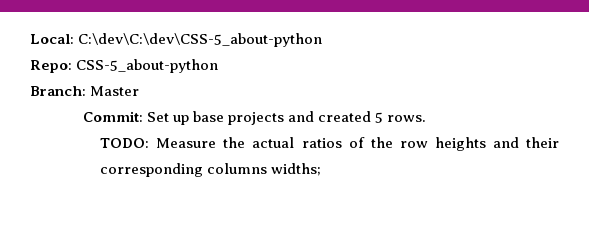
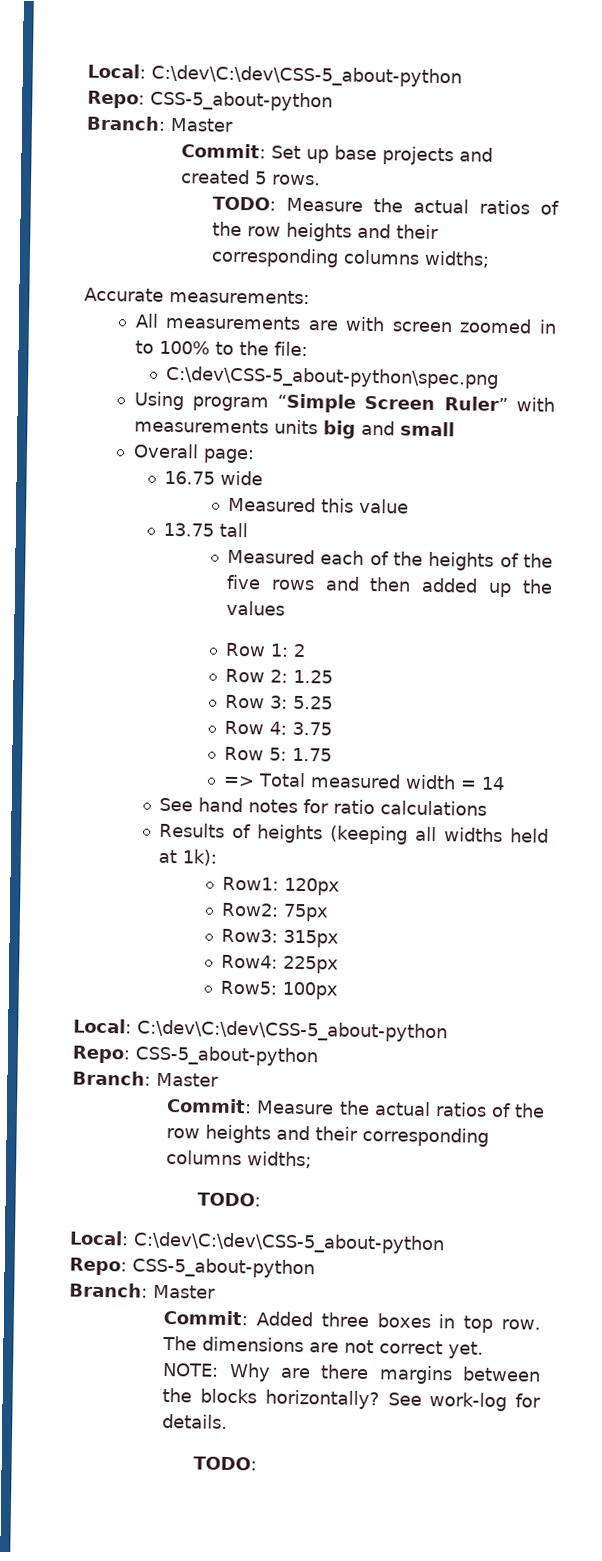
(322, 169) none -> [84,287,310,305] [134,313,558,334] [134,340,308,357] [166,365,500,389] [133,391,555,413] [133,418,455,439] [132,443,255,464] [164,470,264,486] [227,496,409,514] [163,522,249,538] [226,548,553,571] [225,574,553,598] [225,600,285,616] [224,642,306,658] [224,668,333,684] [224,694,333,710] [223,720,332,736] [223,746,332,762] [222,772,505,791] [159,797,488,816] [159,822,549,845] [158,849,218,866] [221,876,340,896] [220,902,329,922] [220,928,339,948] [220,954,339,974] [219,980,338,1000] [73,1018,448,1043] [72,1045,318,1067] [72,1070,219,1087] [166,1098,545,1118] [166,1124,490,1147] [166,1149,313,1169] [197,1192,262,1207] [69,1230,445,1255] [69,1257,315,1279] [69,1282,216,1299] [163,1309,542,1333] [162,1335,485,1359] [162,1362,541,1385] [162,1387,541,1412] [162,1413,229,1429] [193,1456,258,1471] // Accurate measurements: // All measurements are with screen zoomed in to 100% to the file: // C:\dev\CSS-5_about-python\spec.png // Using program “Simple Screen Ruler” with measurements units big and small // Overall page: // 16.75 wide // Measured this value // 13.75 tall // Measured each of the heights of the five rows and then added up the values // Row 1: 2 // Row 2: 1.25 // Row 3: 5.25 // Row 4: 3.75 // Row 5: 1.75 // => Total measured width = 14 // See hand notes for ratio calculations // Results of heights (keeping all widths held at 1k): // Row1: 120px // Row2: 75px // Row3: 315px // Row4: 225px // Row5: 100px // Local: C:\dev\C:\dev\CSS-5_about-python // Repo: CSS-5_about-python // Branch: Master // Commit: Measure the actual ratios of the row heights and their corresponding columns widths; // TODO: // Local: C:\dev\C:\dev\CSS-5_about-python // Repo: CSS-5_about-python // Branch: Master // Commit: Added three boxes in top row. The dimensions are not correct yet. NOTE: Why are there margins between the blocks horizontally? See work-log for details. // TODO:

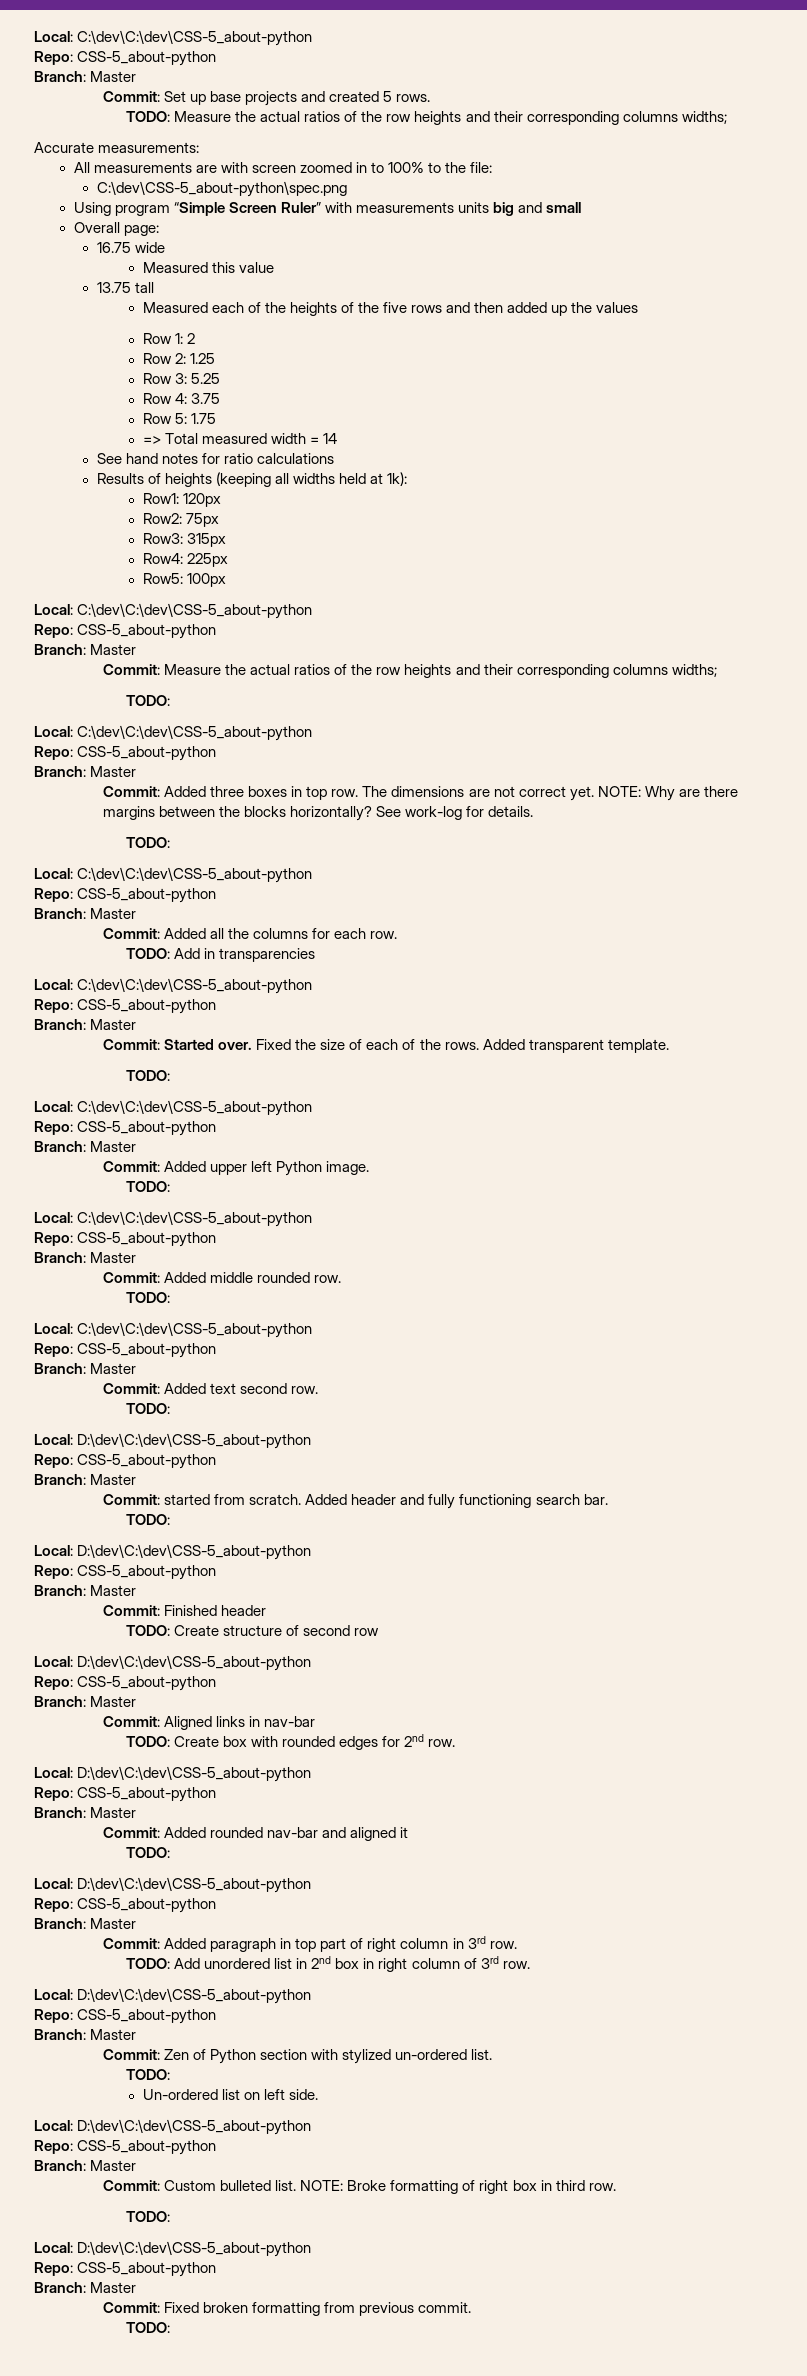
(258, 1463) none -> [34,867,313,883] [34,888,217,903] [34,908,137,919] [103,928,398,939] [126,948,316,962] [34,978,313,994] [34,999,217,1014] [34,1019,137,1030] [103,1039,669,1053] [126,1070,171,1081] [34,1100,313,1116] [34,1121,217,1136] [34,1141,137,1152] [103,1161,370,1176] [126,1181,171,1192] [34,1211,313,1227] [34,1232,217,1247] [34,1252,137,1263] [103,1272,342,1283] [126,1292,171,1303] [34,1322,313,1338] [34,1343,217,1358] [34,1363,137,1374] [103,1383,319,1394] [126,1403,171,1414] [34,1433,312,1449] [34,1454,217,1469] [34,1474,137,1485] [103,1494,608,1509] [126,1514,171,1525] [34,1544,312,1560] [34,1565,217,1580] [34,1585,137,1596] [103,1605,267,1616] [126,1625,380,1636] [34,1655,312,1671] [34,1676,217,1691] [34,1696,137,1707] [103,1716,316,1730] [126,1734,456,1750] [34,1766,312,1782] [34,1787,217,1802] [34,1807,137,1818] [103,1827,409,1841] [126,1847,171,1858] [34,1877,312,1893] [34,1898,217,1913] [34,1918,137,1929] [103,1936,517,1952] [126,1956,530,1972] [34,1988,312,2004] [34,2009,217,2024] [34,2029,137,2040] [103,2049,493,2064] [126,2069,171,2080] [142,2089,318,2100] [34,2119,312,2135] [34,2140,217,2155] [34,2160,137,2171] [103,2180,616,2194] [126,2211,171,2222] [34,2241,312,2257] [34,2262,217,2277] [34,2282,137,2293] [103,2302,472,2316] [126,2322,171,2333] // Local: C:\dev\C:\dev\CSS-5_about-python // Repo: CSS-5_about-python // Branch: Master // Commit: Added all the columns for each row. // TODO: Add in transparencies // Local: C:\dev\C:\dev\CSS-5_about-python // Repo: CSS-5_about-python // Branch: Master // Commit: Started over. Fixed the size of each of the rows. Added transparent template. // TODO: // Local: C:\dev\C:\dev\CSS-5_about-python // Repo: CSS-5_about-python // Branch: Master // Commit: Added upper left Python image. // TODO: // Local: C:\dev\C:\dev\CSS-5_about-python // Repo: CSS-5_about-python // Branch: Master // Commit: Added middle rounded row. // TODO: // Local: C:\dev\C:\dev\CSS-5_about-python // Repo: CSS-5_about-python // Branch: Master // Commit: Added text second row. // TODO: // Local: D:\dev\C:\dev\CSS-5_about-python // Repo: CSS-5_about-python // Branch: Master // Commit: started from scratch. Added header and fully functioning search bar. // TODO: // Local: D:\dev\C:\dev\CSS-5_about-python // Repo: CSS-5_about-python // Branch: Master // Commit: Finished header // TODO: Create structure of second row // Local: D:\dev\C:\dev\CSS-5_about-python // Repo: CSS-5_about-python // Branch: Master // Commit: Aligned links in nav-bar // TODO: Create box with rounded edges for 2nd row. // Local: D:\dev\C:\dev\CSS-5_about-python // Repo: CSS-5_about-python // Branch: Master // Commit: Added rounded nav-bar and aligned it // TODO: // Local: D:\dev\C:\dev\CSS-5_about-python // Repo: CSS-5_about-python // Branch: Master // Commit: Added paragraph in top part of right column in 3rd row. // TODO: Add unordered list in 2nd box in right column of 3rd row. // Local: D:\dev\C:\dev\CSS-5_about-python // Repo: CSS-5_about-python // Branch: Master // Commit: Zen of Python section with stylized un-ordered list. // TODO: // Un-ordered list on left side. // Local: D:\dev\C:\dev\CSS-5_about-python // Repo: CSS-5_about-python // Branch: Master // Commit: Custom bulleted list. NOTE: Broke formatting of right box in third row. // TODO: // Local: D:\dev\C:\dev\CSS-5_about-python // Repo: CSS-5_about-python // Branch: Master // Commit: Fixed broken formatting from previous commit. // TODO:

